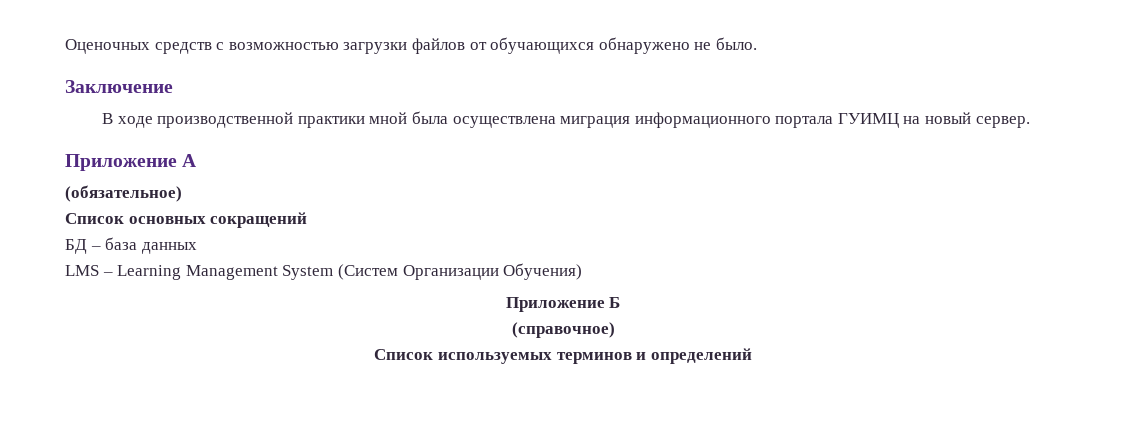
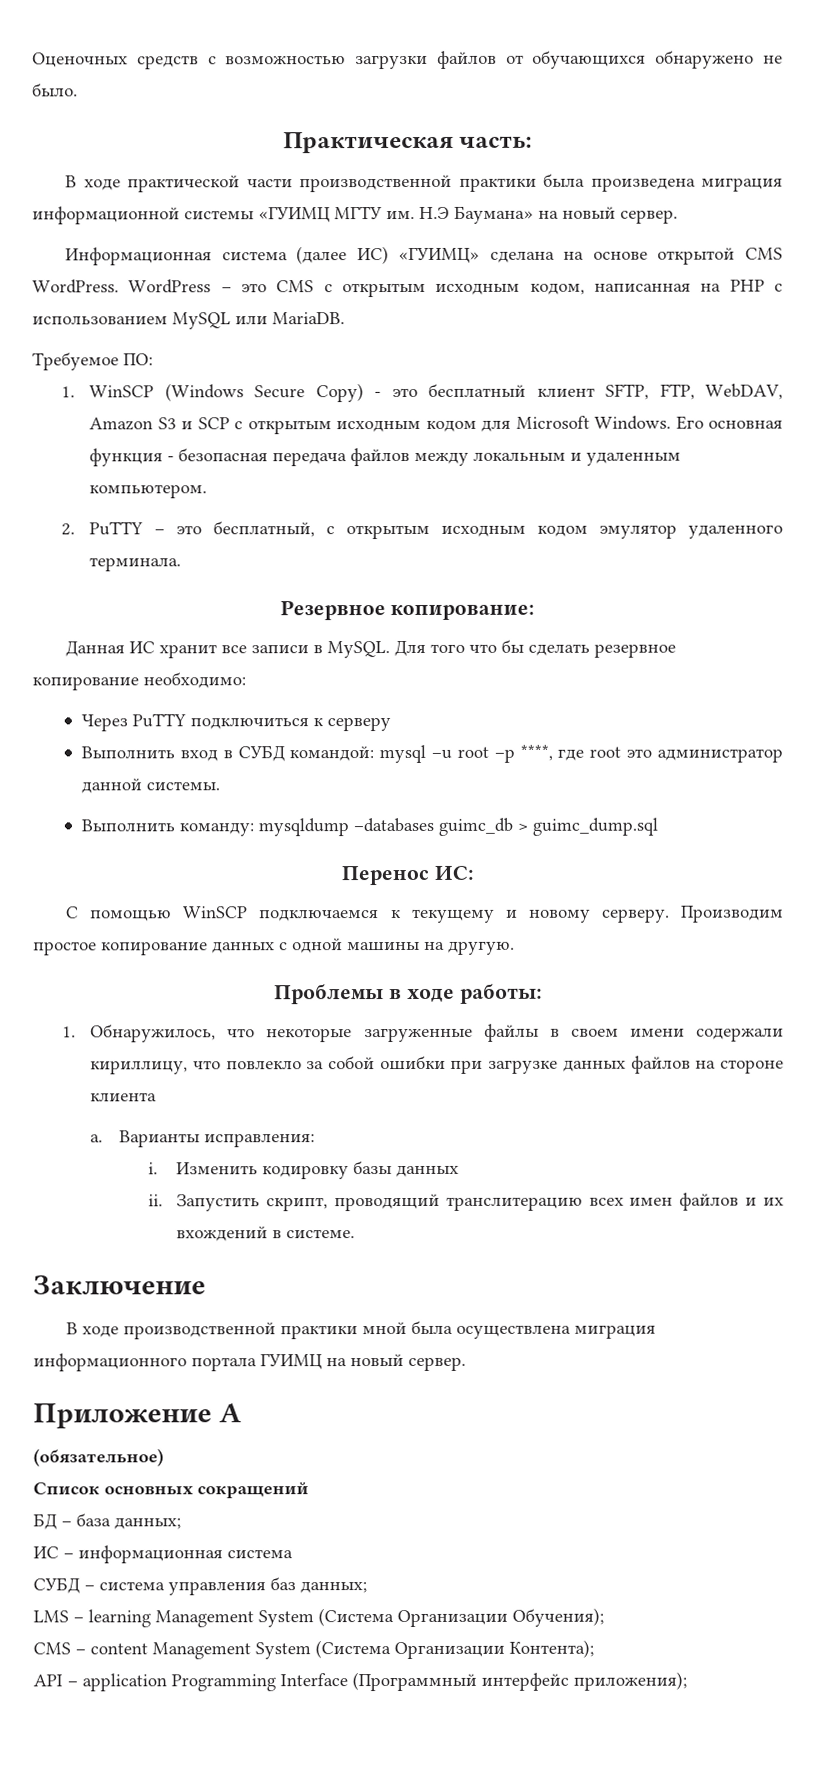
(757, 43) none -> [282,131,533,154] [65,173,783,193] [32,205,678,225] [65,246,783,266] [32,279,784,298] [32,312,345,330] [32,352,153,371] [60,383,783,403] [89,415,783,435] [89,447,682,467] [89,484,208,499] [60,521,783,540] [89,557,182,572] [279,600,536,621] [65,639,677,659] [32,672,246,691] [80,713,391,732] [80,744,784,764] [80,778,220,794] [80,817,658,837] [341,865,474,886] [66,905,784,923] [33,938,515,956] [274,983,543,1005] [61,1023,785,1043] [90,1055,784,1075] [90,1092,158,1102] [90,1130,315,1148] [147,1161,460,1180] [147,1192,784,1212] [176,1226,356,1242] // Практическая часть: // В ходе практической части производственной практики была произведена миграция информационной системы «ГУИМЦ МГТУ им. Н.Э Баумана» на новый сервер. // Информационная система (далее ИС) «ГУИМЦ» сделана на основе открытой CMS WordPress. WordPress – это CMS с открытым исходным кодом, написанная на PHP c использованием MySQL или MariaDB. // Требуемое ПО: // 1. WinSCP (Windows Secure Copy) - это бесплатный клиент SFTP, FTP, WebDAV, Amazon S3 и SCP с открытым исходным кодом для Microsoft Windows. Его основная функция - безопасная передача файлов между локальным и удаленным компьютером. // 2. PuTTY – это бесплатный, с открытым исходным кодом эмулятор удаленного терминала. // Резервное копирование: // Данная ИС хранит все записи в MySQL. Для того что бы сделать резервное копирование необходимо: // Через PuTTY подключиться к серверу // Выполнить вход в СУБД командой: mysql –u root –p ****, где root это администратор данной системы. // Выполнить команду: mysqldump –databases guimc_db > guimc_dump.sql // Перенос ИС: // С помощью WinSCP подключаемся к текущему и новому серверу. Производим простое копирование данных с одной машины на другую. // Проблемы в ходе работы: // 1. Обнаружилось, что некоторые загруженные файлы в своем имени содержали кириллицу, что повлекло за собой ошибки при загрузке данных файлов на стороне клиента // a. Варианты исправления: // i. Изменить кодировку базы данных // ii. Запустить скрипт, проводящий транслитерацию всех имен файлов и их вхождений в системе.
[141,242,197,254] данных -> [114,1517,181,1530] [33,1545,293,1564] [33,1577,367,1596] данных; // ИС – информационная система // СУБД – система управления баз данных;
[117,263,583,280] [505,297,621,312] [511,322,615,338] [374,348,752,364] Learning Management System (Систем Организации Обучения) // Приложение Б // (справочное) // Список используемых терминов и определений -> [88,1607,604,1628] [33,1639,594,1660] [33,1671,687,1692] learning Management System (Система Организации Обучения); // CMS – content Management System (Система Организации Контента); // API – application Programming Interface (Программный интерфейс приложения);

